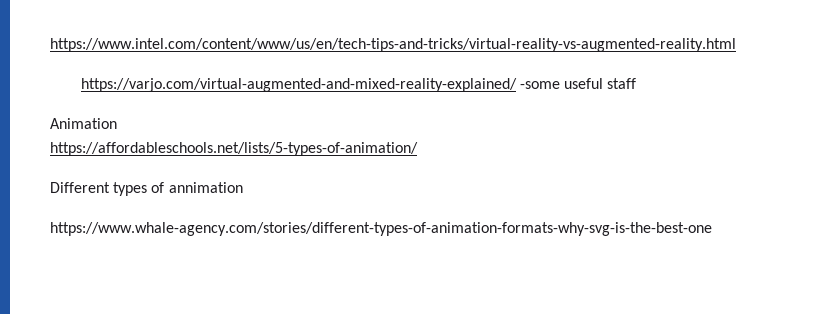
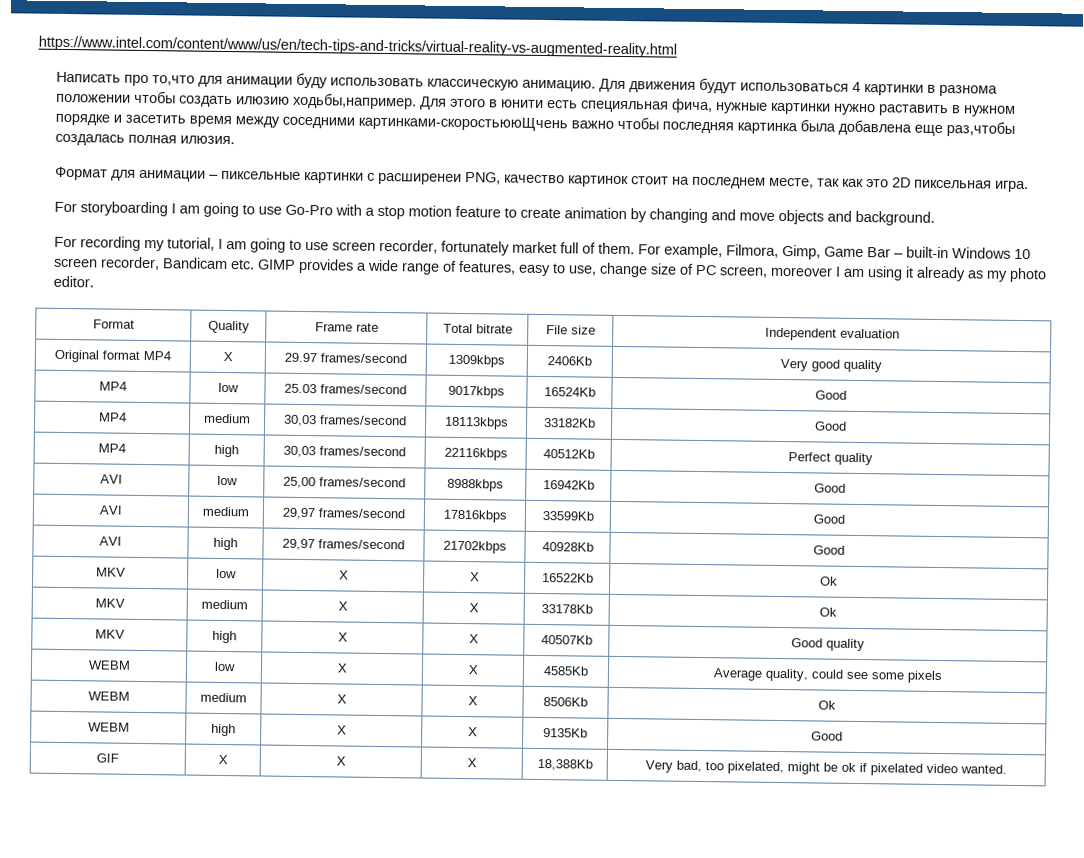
[80,78,637,92] [50,118,117,129] [50,142,418,156] [50,182,243,196] [50,222,712,236] https://varjo.com/virtual-augmented-and-mixed-reality-explained/ -some useful staff // Animation // https://affordableschools.net/lists/5-types-of-animation/ // Different types of annimation // https://www.whale-agency.com/stories/different-types-of-animation-formats-why-svg-is-the-best-one -> [56,71,999,97] [56,90,1017,117] [55,113,1016,137] [55,133,236,146] [55,166,1030,193] [54,201,936,226] [54,236,1032,260] [53,256,1048,283] [53,275,95,288] [92,319,135,329] [207,320,250,334] [314,322,379,332] [442,323,513,334] [545,325,596,335] [764,327,900,341] [54,349,171,363] [222,351,233,362] [284,352,407,364] [448,354,505,368] [547,356,592,366] [780,358,882,373] [98,381,127,391] [217,382,239,393] [284,383,407,395] [448,385,505,399] [543,387,596,397] [815,390,847,400] [98,412,127,422] [204,413,251,424] [284,414,407,427] [443,416,509,430] [543,418,596,428] [815,421,847,431] [97,443,126,453] [214,444,239,458] [283,445,406,458] [443,447,508,461] [542,449,595,459] [787,452,873,466] [100,474,123,484] [216,475,238,486] [283,476,406,489] [447,478,504,492] [542,480,595,490] [814,483,846,493] [99,505,123,515] [202,506,249,517] [282,507,405,520] [442,509,507,523] [541,511,594,521] [813,514,845,524] [99,536,122,546] [213,537,238,551] [282,538,405,551] [442,540,507,554] [541,542,594,552] [813,545,845,555] [95,567,126,577] [215,568,237,579] [338,570,349,580] [469,572,480,582] [541,573,594,583] [820,576,838,586] [94,598,125,608] [201,599,248,610] [337,601,348,611] [468,603,479,613] [540,603,593,614] [819,607,837,617] [94,629,125,639] [212,630,237,644] [337,632,348,642] [468,634,479,644] [540,634,593,645] [791,638,865,652] [87,660,131,670] [213,661,236,672] [336,663,348,673] [467,665,479,675] [543,666,589,676] [712,668,942,684] [87,691,130,701] [200,692,247,703] [336,694,347,704] [467,696,478,706] [543,697,588,707] [818,700,836,710] [87,722,130,732] [211,723,236,737] [336,725,347,735] [467,727,478,737] [543,728,588,738] [811,731,843,741] [96,753,119,763] [217,754,228,765] [335,756,346,766] [466,758,477,768] [536,758,593,771] [645,760,1007,776] Написать про то,что для анимации буду использовать классическую анимацию. Для движения будут использоваться 4 картинки в разнома положении чтобы создать илюзию ходьбы,например. Для этого в юнити есть специяльная фича, нужные картинки нужно раставить в нужном порядке и засетить время между соседними картинками-скоростьююЩчень важно чтобы последняя картинка была добавлена еще раз,чтобы создалась полная илюзия. // Формат для анимации – пиксельные картинки с расширенеи PNG, качество картинок стоит на последнем месте, так как это 2D пиксельная игра. // For storyboarding I am going to use Go-Pro with a stop motion feature to create animation by changing and move objects and background. // For recording my tutorial, I am going to use screen recorder, fortunately market full of them. For example, Filmora, Gimp, Game Bar – built-in Windows 10 screen recorder, Bandicam etc. GIMP provides a wide range of features, easy to use, change size of PC screen, moreover I am using it already as my photo editor. // Format | Quality | Frame rate | Total bitrate | File size | Independent evaluation // Original format MP4 | X | 29.97 frames/second | 1309kbps | 2406Kb | Very good quality // MP4 | low | 25.03 frames/second | 9017kbps | 16524Kb | Good // MP4 | medium | 30,03 frames/second | 18113kbps | 33182Kb | Good // MP4 | high | 30,03 frames/second | 22116kbps | 40512Kb | Perfect quality // AVI | low | 25,00 frames/second | 8988kbps | 16942Kb | Good // AVI | medium | 29,97 frames/second | 17816kbps | 33599Kb | Good // AVI | high | 29,97 frames/second | 21702kbps | 40928Kb | Good // MKV | low | X | X | 16522Kb | Ok // MKV | medium | X | X | 33178Kb | Ok // MKV | high | X | X | 40507Kb | Good quality // WEBM | low | X | X | 4585Kb | Average quality, could see some pixels // WEBM | medium | X | X | 8506Kb | Ok // WEBM | high | X | X | 9135Kb | Good // GIF | X | X | X | 18,388Kb | Very bad, too pixelated, might be ok if pixelated video wanted.

